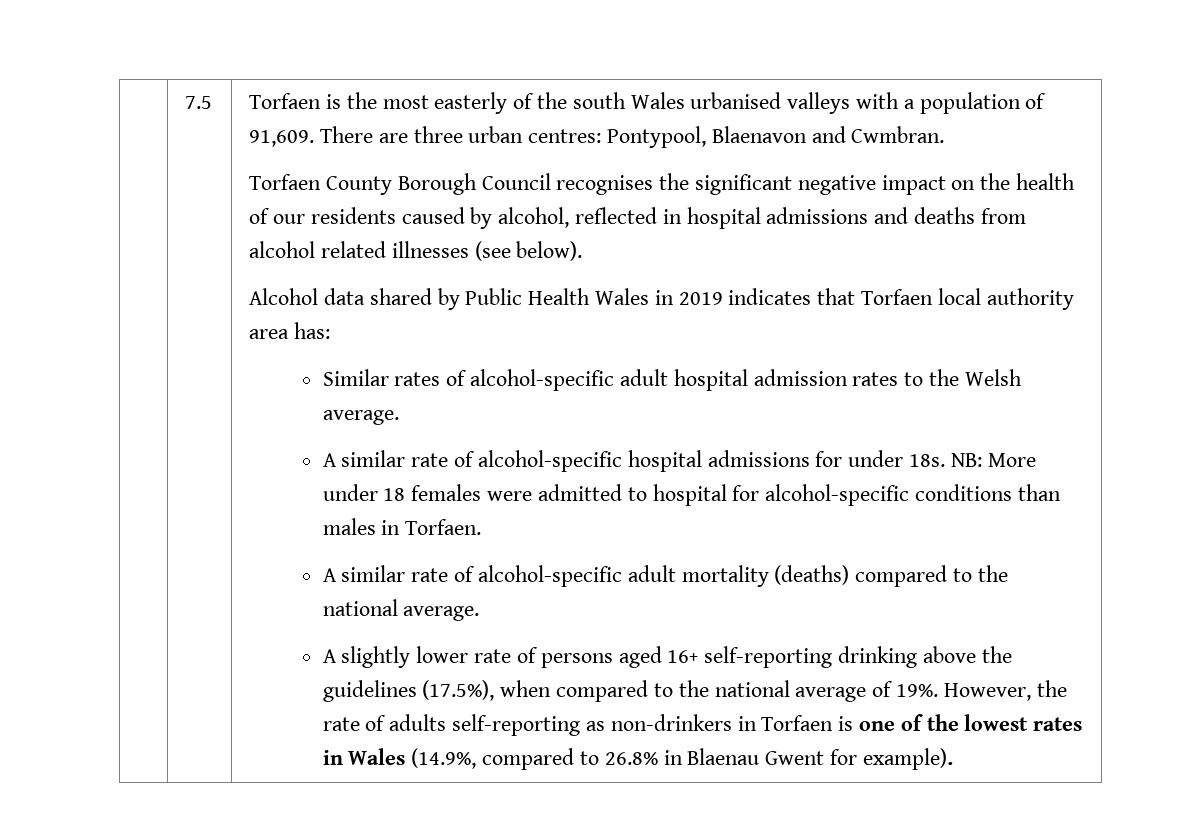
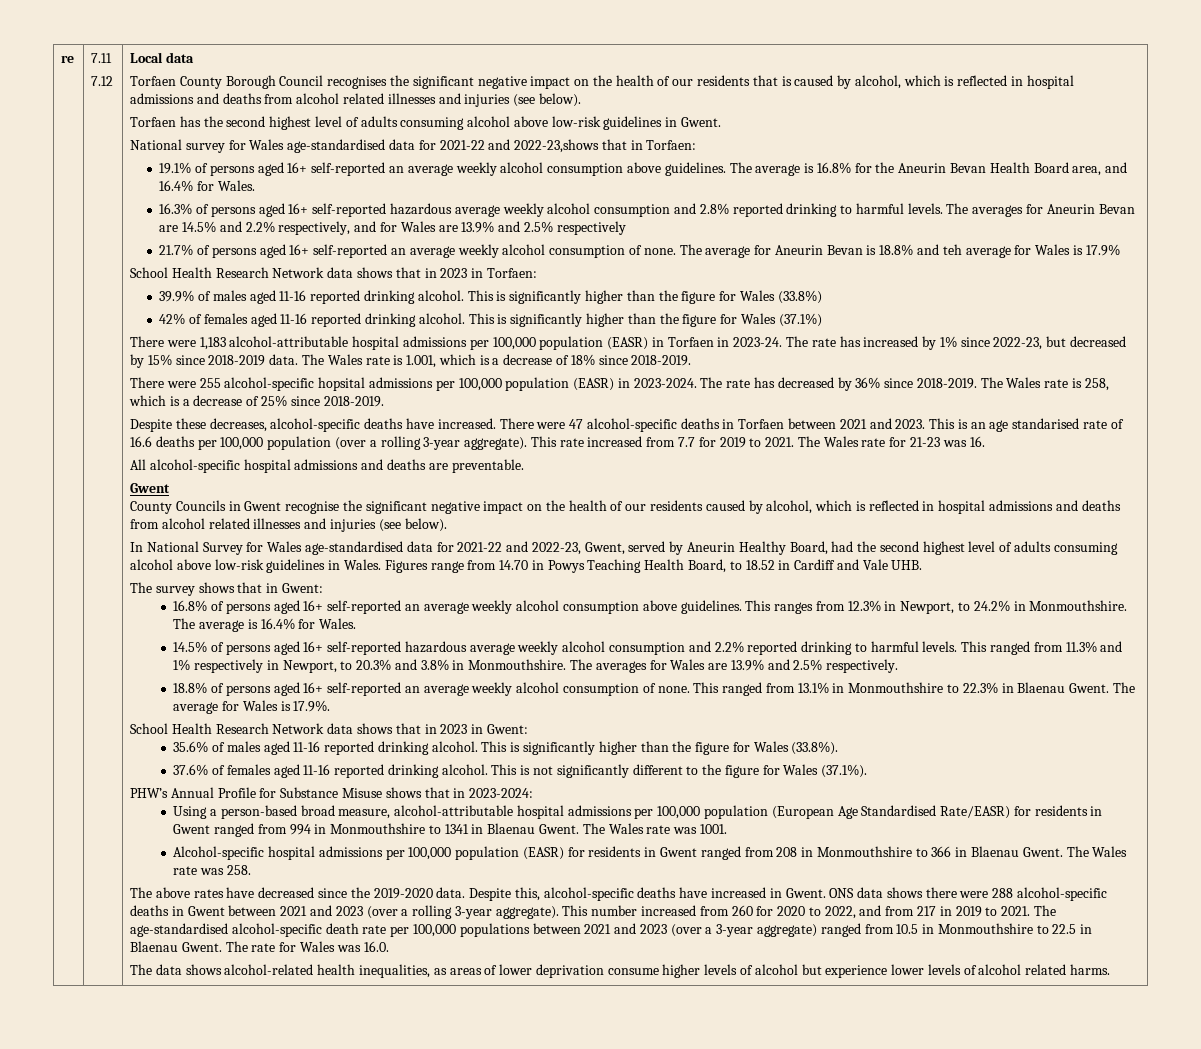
[185,96,213,109] [249,92,1047,114] [249,126,945,148] | 7.5 | Torfaen is the most easterly of the south Wales urbanised valleys with a population of 91,609. There are three urban centres: Pontypool, Blaenavon and Cwmbran. -> [61,55,75,63] [91,53,113,63] [91,76,114,86] [130,52,194,63] re | 7.11 // 7.12 | Local data
[401,207,570,229] caused by alcohol, -> [752,75,955,89] that is caused by alcohol, which is
[474,241,583,261] [249,288,1074,310] [249,322,331,339] [322,369,1022,391] [322,410,399,425] [322,450,1036,472] [322,484,1061,506] [322,518,482,535] [322,565,1008,587] [322,599,480,621] [322,646,1012,668] [322,680,1067,702] [322,714,1083,736] [322,748,953,770] (see below). // Alcohol data shared by Public Health Wales in 2019 indicates that Torfaen local authority area has: // Similar rates of alcohol-specific adult hospital admission rates to the Welsh average. // A similar rate of alcohol-specific hospital admissions for under 18s. NB: More under 18 females were admitted to hospital for alcohol-specific conditions than males in Torfaen. // A similar rate of alcohol-specific adult mortality (deaths) compared to the national average. // A slightly lower rate of persons aged 16+ self-reporting drinking above the guidelines (17.5%), when compared to the national average of 19%. However, the rate of adults self-reporting as non-drinkers in Torfaen is one of the lowest rates in Wales (14.9%, compared to 26.8% in Blaenau Gwent for example). -> [438,93,581,107] [130,116,722,130] [130,139,697,153] [159,162,1128,176] [159,180,255,192] [159,203,1135,217] [159,221,626,235] [159,244,1120,258] [130,267,537,278] [159,290,822,304] [159,313,822,327] [130,336,1127,350] [130,354,692,368] [130,377,1109,391] [129,395,384,407] [130,418,1124,432] [130,436,985,450] [130,459,524,473] [130,483,171,493] [130,500,1121,514] [130,518,447,532] [130,541,1118,555] [130,559,923,573] [130,582,324,596] [173,600,1128,614] [173,618,357,632] [173,641,1123,655] [173,659,899,673] [173,682,1135,696] [173,700,331,714] [130,723,528,734] [173,741,839,755] [173,764,868,778] [130,787,534,798] [173,805,1103,819] [173,823,727,837] [173,846,1128,860] [173,865,251,875] [130,887,1108,901] [130,905,1056,919] [130,923,1093,937] [130,941,389,952] [130,964,1111,978] and injuries (see below). // Torfaen has the second highest level of adults consuming alcohol above low-risk guidelines in Gwent. // National survey for Wales age-standardised data for 2021-22 and 2022-23,shows that in Torfaen: // 19.1% of persons aged 16+ self-reported an average weekly alcohol consumption above guidelines. The average is 16.8% for the Aneurin Bevan Health Board area, and 16.4% for Wales. // 16.3% of persons aged 16+ self-reported hazardous average weekly alcohol consumption and 2.8% reported drinking to harmful levels. The averages for Aneurin Bevan are 14.5% and 2.2% respectively, and for Wales are 13.9% and 2.5% respectively // 21.7% of persons aged 16+ self-reported an average weekly alcohol consumption of none. The average for Aneurin Bevan is 18.8% and teh average for Wales is 17.9% // School Health Research Network data shows that in 2023 in Torfaen: // 39.9% of males aged 11-16 reported drinking alcohol. This is significantly higher than the figure for Wales (33.8%) // 42% of females aged 11-16 reported drinking alcohol. This is significantly higher than the figure for Wales (37.1%) // There were 1,183 alcohol-attributable hospital admissions per 100,000 population (EASR) in Torfaen in 2023-24. The rate has increased by 1% since 2022-23, but decreased by 15% since 2018-2019 data. The Wales rate is 1.001, which is a decrease of 18% since 2018-2019. // There were 255 alcohol-specific hopsital admissions per 100,000 population (EASR) in 2023-2024. The rate has decreased by 36% since 2018-2019. The Wales rate is 258, which is a decrease of 25% since 2018-2019. // Despite these decreases, alcohol-specific deaths have increased. There were 47 alcohol-specific deaths in Torfaen between 2021 and 2023. This is an age standarised rate of 16.6 deaths per 100,000 population (over a rolling 3-year aggregate). This rate increased from 7.7 for 2019 to 2021. The Wales rate for 21-23 was 16. // All alcohol-specific hospital admissions and deaths are preventable. // Gwent // County Councils in Gwent recognise the significant negative impact on the health of our residents caused by alcohol, which is reflected in hospital admissions and deaths from alcohol related illnesses and injuries (see below). // In National Survey for Wales age-standardised data for 2021-22 and 2022-23, Gwent, served by Aneurin Healthy Board, had the second highest level of adults consuming alcohol above low-risk guidelines in Wales. Figures range from 14.70 in Powys Teaching Health Board, to 18.52 in Cardiff and Vale UHB. // The survey shows that in Gwent: // 16.8% of persons aged 16+ self-reported an average weekly alcohol consumption above guidelines. This ranges from 12.3% in Newport, to 24.2% in Monmouthshire. The average is 16.4% for Wales. // 14.5% of persons aged 16+ self-reported hazardous average weekly alcohol consumption and 2.2% reported drinking to harmful levels. This ranged from 11.3% and 1% respectively in Newport, to 20.3% and 3.8% in Monmouthshire. The averages for Wales are 13.9% and 2.5% respectively. // 18.8% of persons aged 16+ self-reported an average weekly alcohol consumption of none. This ranged from 13.1% in Monmouthshire to 22.3% in Blaenau Gwent. The average for Wales is 17.9%. // School Health Research Network data shows that in 2023 in Gwent: // 35.6% of males aged 11-16 reported drinking alcohol. This is significantly higher than the figure for Wales (33.8%). // 37.6% of females aged 11-16 reported drinking alcohol. This is not significantly different to the figure for Wales (37.1%). // PHW’s Annual Profile for Substance Misuse shows that in 2023-2024: // Using a person-based broad measure, alcohol-attributable hospital admissions per 100,000 population (European Age Standardised Rate/EASR) for residents in Gwent ranged from 994 in Monmouthshire to 1341 in Blaenau Gwent. The Wales rate was 1001. // Alcohol-specific hospital admissions per 100,000 population (EASR) for residents in Gwent ranged from 208 in Monmouthshire to 366 in Blaenau Gwent. The Wales rate was 258. // The above rates have decreased since the 2019-2020 data. Despite this, alcohol-specific deaths have increased in Gwent. ONS data shows there were 288 alcohol-specific deaths in Gwent between 2021 and 2023 (over a rolling 3-year aggregate). This number increased from 260 for 2020 to 2022, and from 217 in 2019 to 2021. The age-standardised alcohol-specific death rate per 100,000 populations between 2021 and 2023 (over a 3-year aggregate) ranged from 10.5 in Monmouthshire to 22.5 in Blaenau Gwent. The rate for Wales was 16.0. // The data shows alcohol-related health inequalities, as areas of lower deprivation consume higher levels of alcohol but experience lower levels of alcohol related harms.

